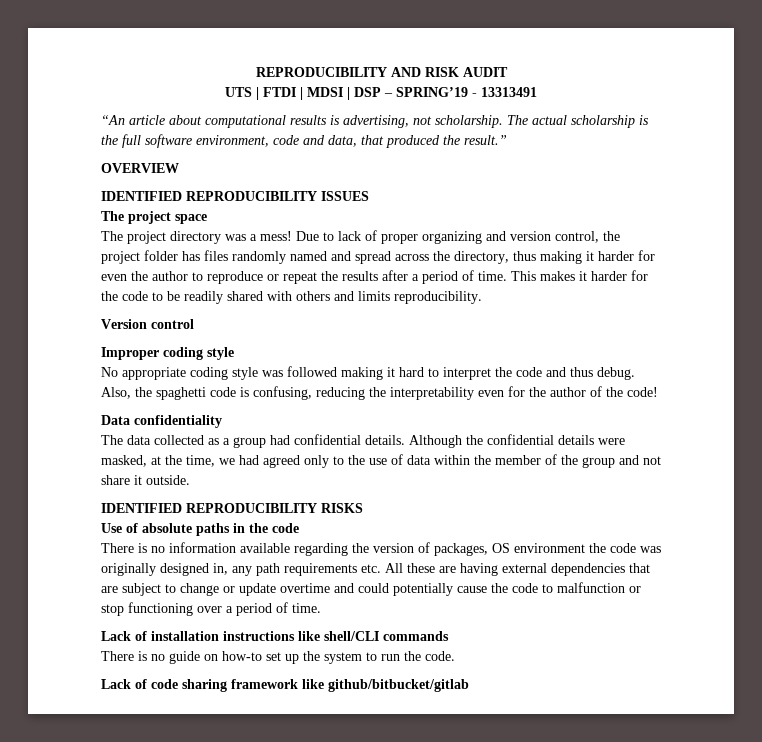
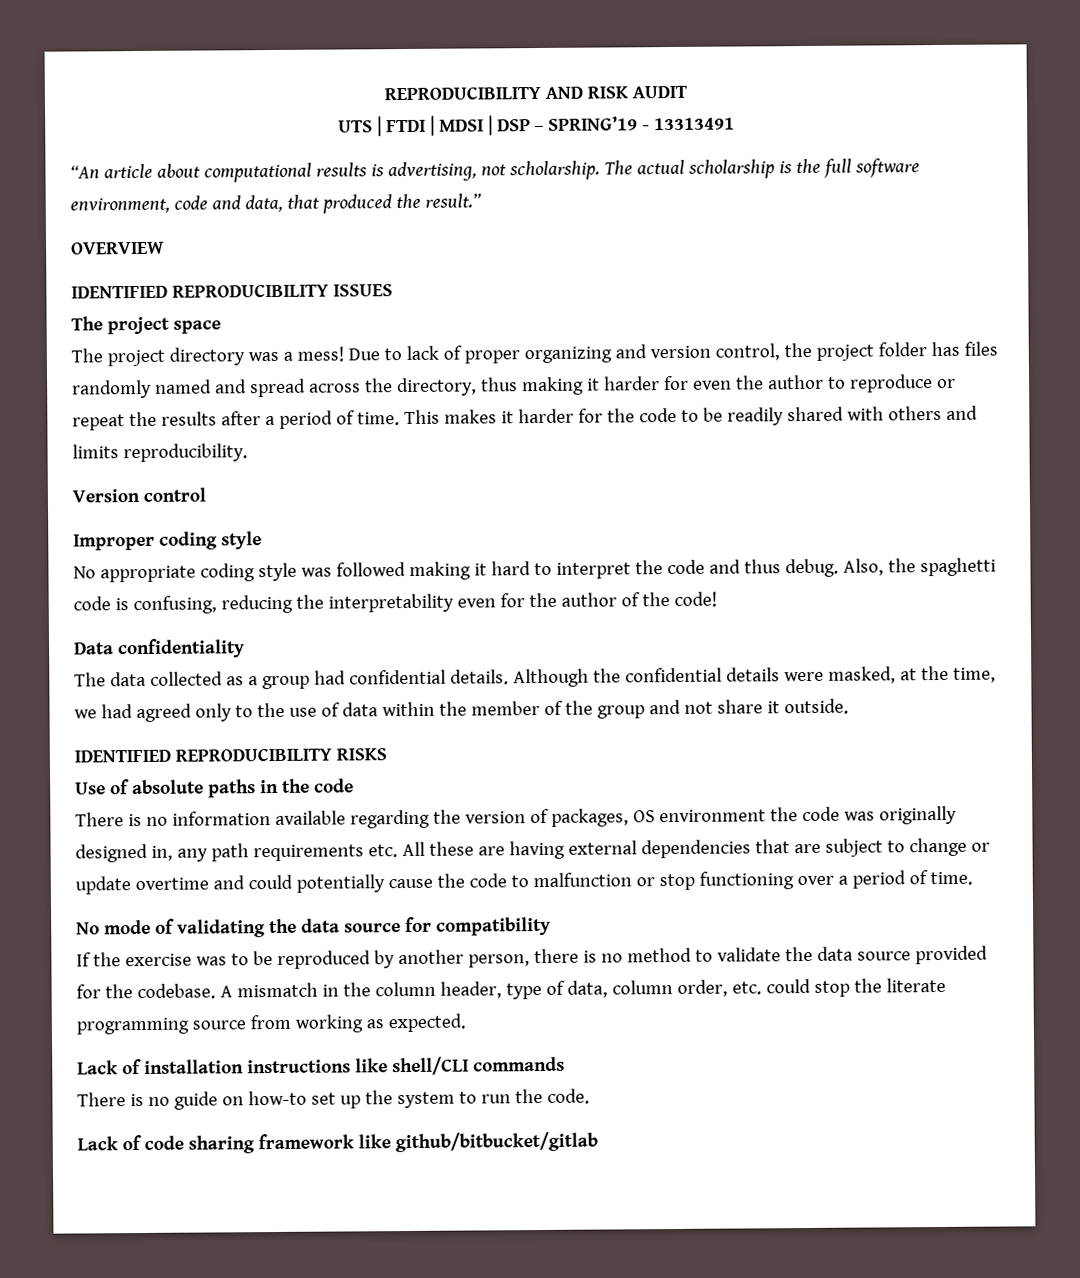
(321, 608) none -> [76,916,551,938] [76,945,988,969] [76,977,946,1000] [76,1013,466,1035] // No mode of validating the data source for compatibility // If the exercise was to be reproduced by another person, there is no method to validate the data source provided for the codebase. A mismatch in the column header, type of data, column order, etc. could stop the literate programming source from working as expected.

